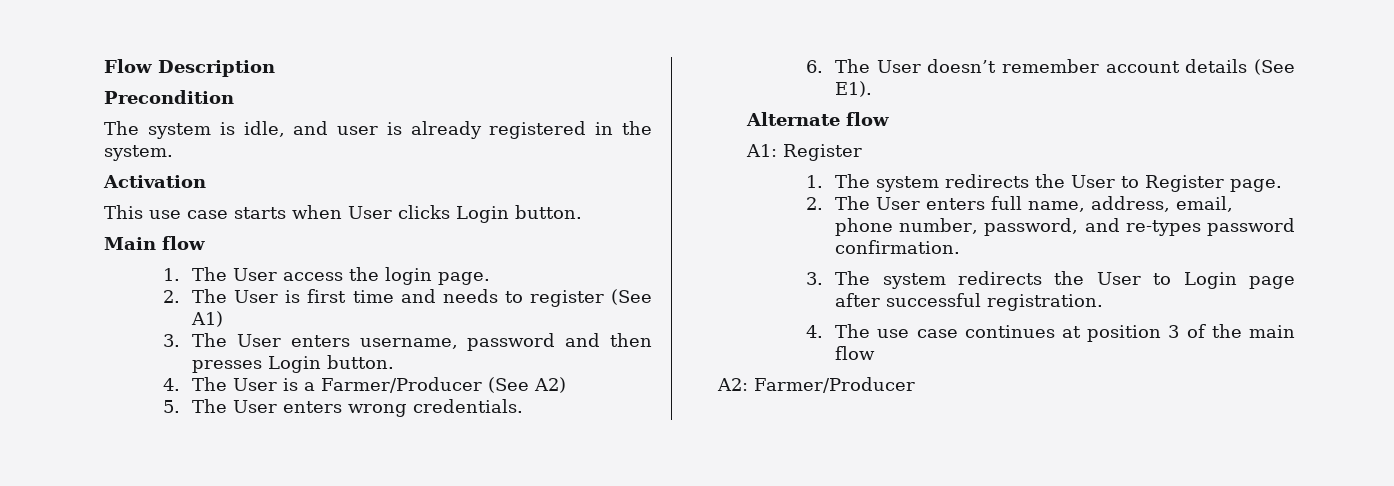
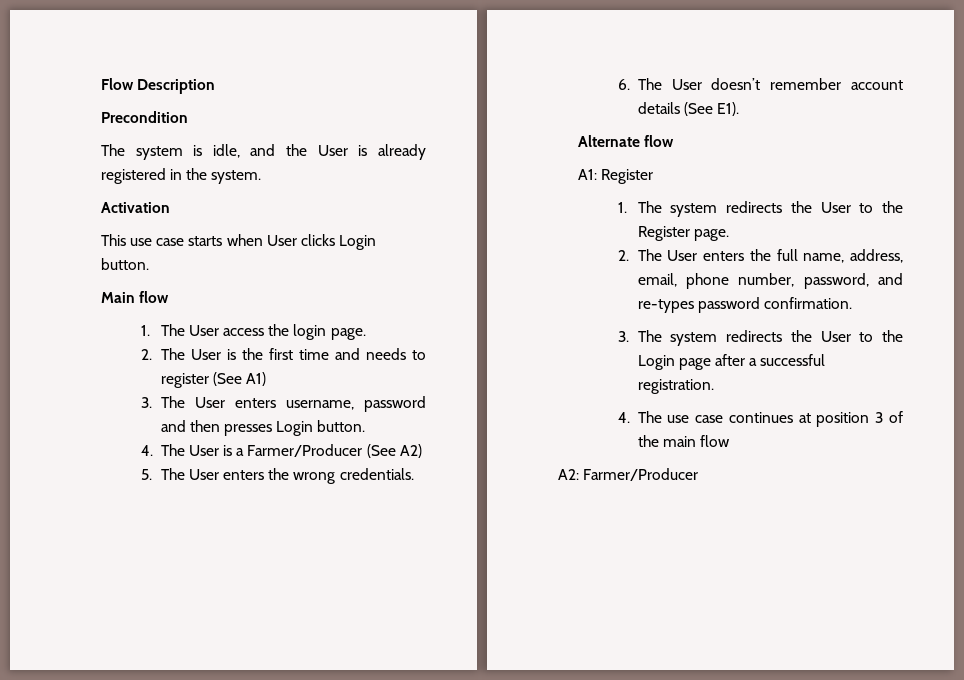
[337,126,379,135] user -> [286,144,348,156] the User
(301, 296) none -> [241,348,263,360] the
(343, 407) none -> [268,468,290,480] the
(1140, 182) none -> [881,201,903,213] the
(986, 204) none -> [749,249,771,261] the
(1172, 279) none -> [881,330,903,342] the
(881, 300) none -> [749,358,758,366] a

